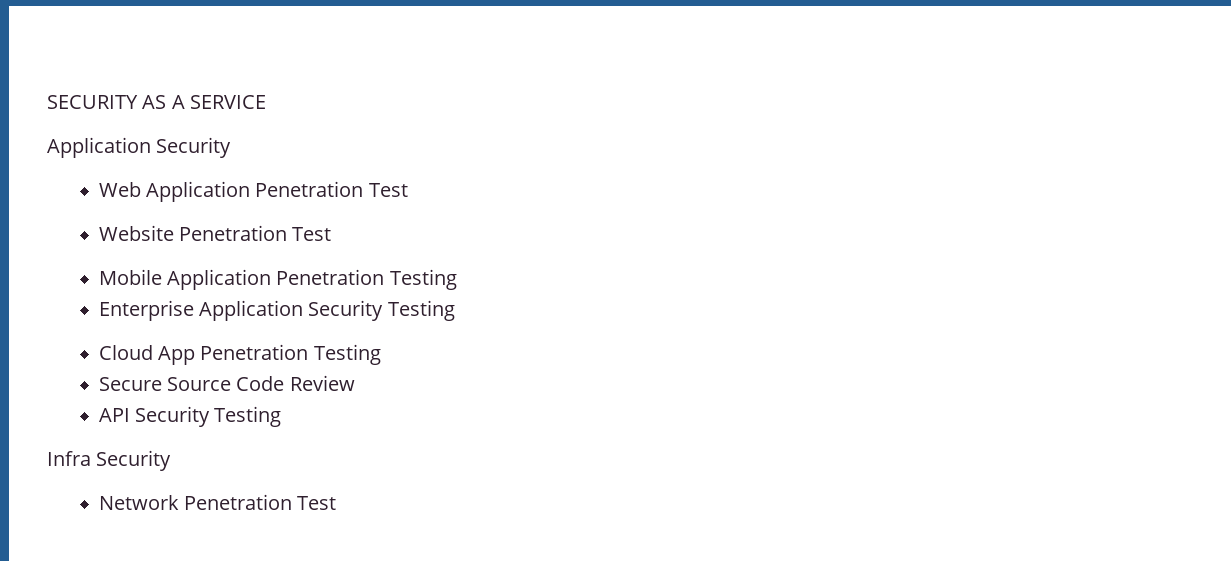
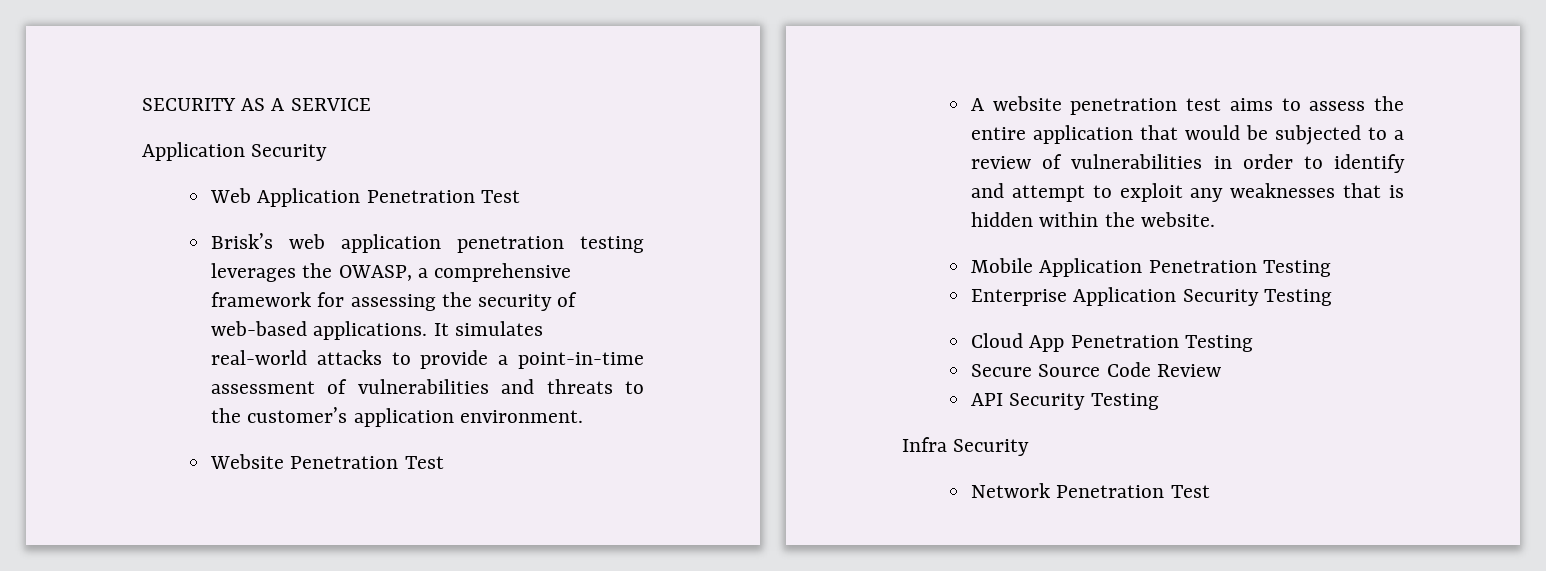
[98,225,332,241] Website Penetration Test -> [211,233,644,253] [211,263,571,282] [211,292,578,311] [211,321,543,340] [211,350,644,369] [211,379,644,394] [211,407,583,427] [210,454,444,469] [971,96,1404,115] [971,125,1404,145] [971,154,1405,173] [971,183,1404,202] [971,212,1215,227] Brisk’s web application penetration testing leverages the OWASP, a comprehensive framework for assessing the security of web-based applications. It simulates real-world attacks to provide a point-in-time assessment of vulnerabilities and threats to the customer’s application environment. // Website Penetration Test // A website penetration test aims to assess the entire application that would be subjected to a review of vulnerabilities in order to identify and attempt to exploit any weaknesses that is hidden within the website.

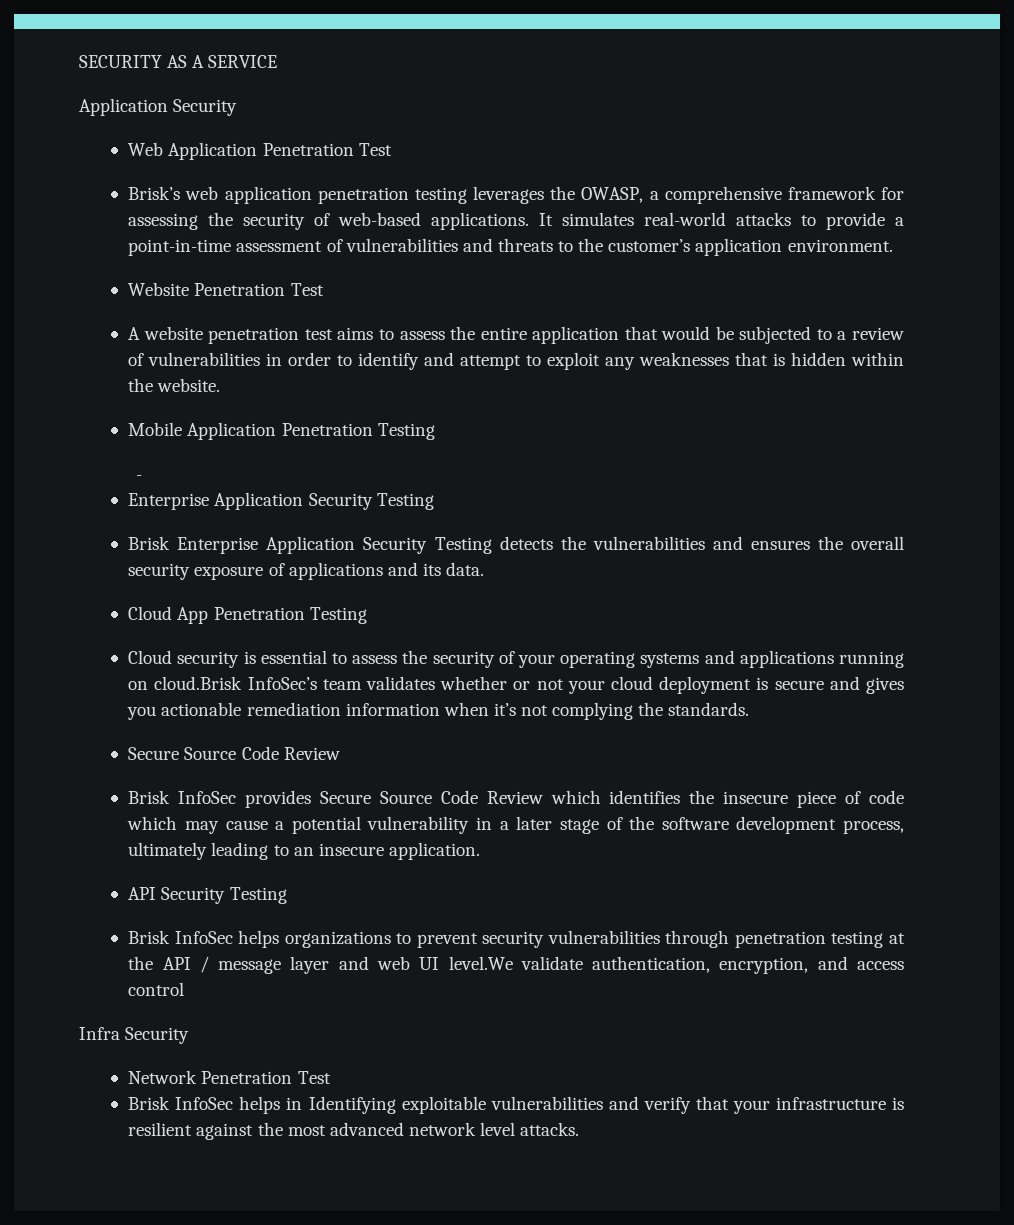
(1331, 268) none -> [135,475,142,480] // -
[971,333,1253,352] [971,362,1221,377] [971,393,1159,410] Cloud App Penetration Testing // Secure Source Code Review // API Security Testing -> [128,536,904,554] [128,562,485,580] [128,606,367,624] [128,650,905,668] [128,676,905,694] [127,702,750,720] [128,746,340,760] [128,790,904,808] [127,816,904,834] [128,842,480,860] [128,887,287,904] [128,930,906,948] [128,956,904,974] [128,982,185,996] Brisk Enterprise Application Security Testing detects the vulnerabilities and ensures the overall security exposure of applications and its data. // Cloud App Penetration Testing // Cloud security is essential to assess the security of your operating systems and applications running on cloud.Brisk InfoSec’s team validates whether or not your cloud deployment is secure and gives you actionable remediation information when it’s not complying the standards. // Secure Source Code Review // Brisk InfoSec provides Secure Source Code Review which identifies the insecure piece of code which may cause a potential vulnerability in a later stage of the software development process, ultimately leading to an insecure application. // API Security Testing // Brisk InfoSec helps organizations to prevent security vulnerabilities through penetration testing at the API / message layer and web UI level.We validate authentication, encryption, and access control
(1210, 491) none -> [128,1096,905,1114] [128,1122,580,1140] // Brisk InfoSec helps in Identifying exploitable vulnerabilities and verify that your infrastructure is resilient against the most advanced network level attacks.

